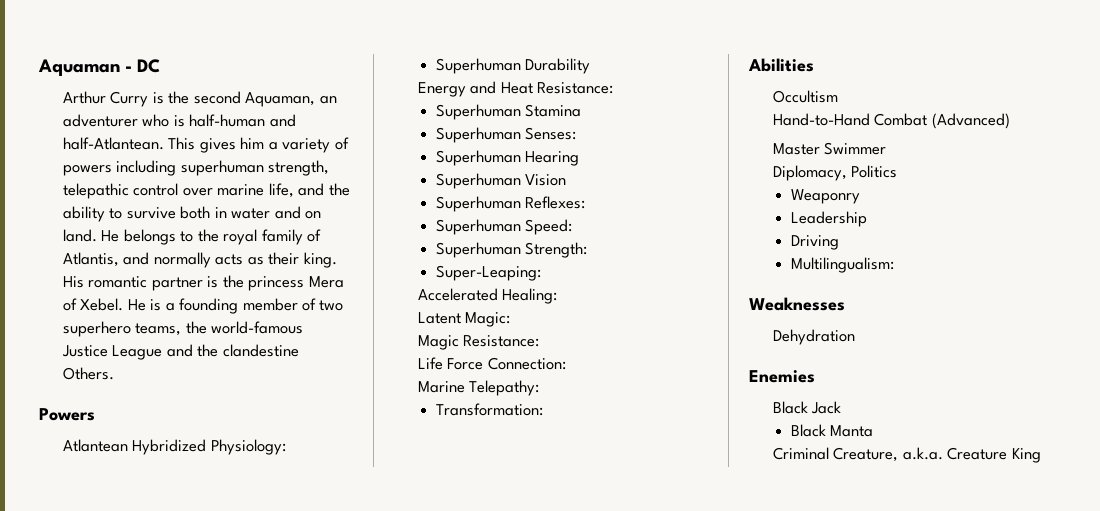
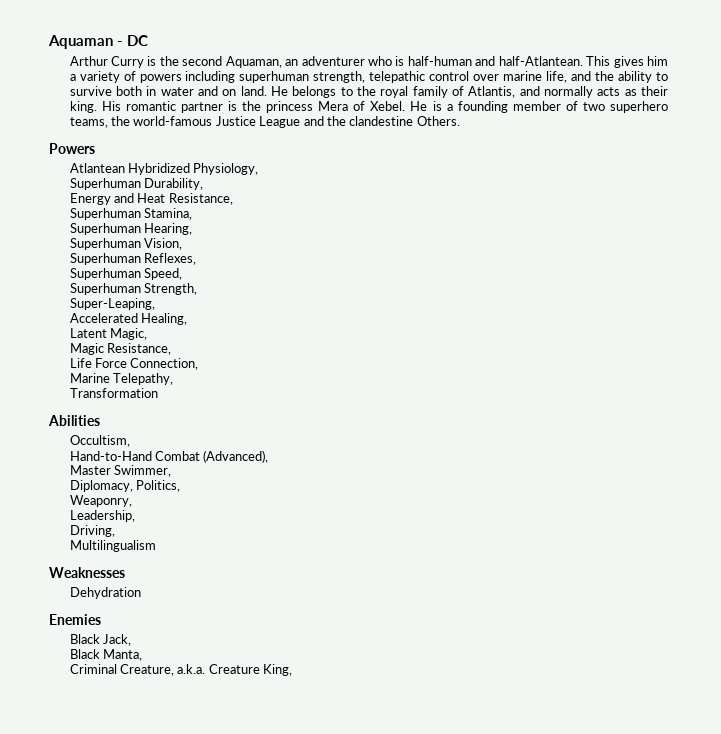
[210,439,286,455] [435,58,591,74] Physiology: // Superhuman Durability -> [193,163,259,175] [69,178,203,190] Physiology, // Superhuman Durability,
[537,82,614,94] [435,104,582,120] [435,127,577,143] [435,150,580,166] [435,173,567,189] [435,196,586,212] [435,219,573,235] [435,242,588,258] [435,265,541,281] Resistance: // Superhuman Stamina // Superhuman Senses: // Superhuman Hearing // Superhuman Vision // Superhuman Reflexes: // Superhuman Speed: // Superhuman Strength: // Super-Leaping: -> [168,193,233,205] [69,208,192,220] [69,223,192,235] [69,238,182,250] [69,253,196,265] [69,268,182,280] [69,283,197,295] [69,298,155,310] Resistance, // Superhuman Stamina, // Superhuman Hearing, // Superhuman Vision, // Superhuman Reflexes, // Superhuman Speed, // Superhuman Strength, // Super-Leaping,
[502,288,558,304] Healing: -> [140,313,187,325] Healing,
[465,312,511,327] Magic: -> [109,328,147,340] Magic,
[463,335,540,347] Resistance: -> [106,343,171,355] Resistance,
[487,357,566,370] Connection: -> [130,358,199,370] Connection,
[469,380,540,396] [435,403,543,416] Telepathy: // Transformation: -> [112,373,173,385] [69,388,158,398] Telepathy, // Transformation
[772,90,838,103] Occultism -> [69,435,130,447] Occultism,
[931,113,1010,129] (Advanced) -> [203,450,269,463] (Advanced),
[824,142,887,155] Swimmer -> [113,465,171,477] Swimmer,
[851,165,898,178] [790,189,860,204] [790,211,867,227] [790,235,839,250] [790,257,894,273] Politics // Weaponry // Leadership // Driving // Multilingualism: -> [135,480,180,492] [69,495,132,507] [69,510,135,522] [69,525,115,537] [69,540,156,552] Politics, // Weaponry, // Leadership, // Driving, // Multilingualism
[811,401,842,414] [790,424,874,437] Jack // Black Manta -> [102,634,131,646] [69,649,142,661] Jack, // Black Manta,
[1011,448,1041,463] King -> [263,664,293,676] King,

